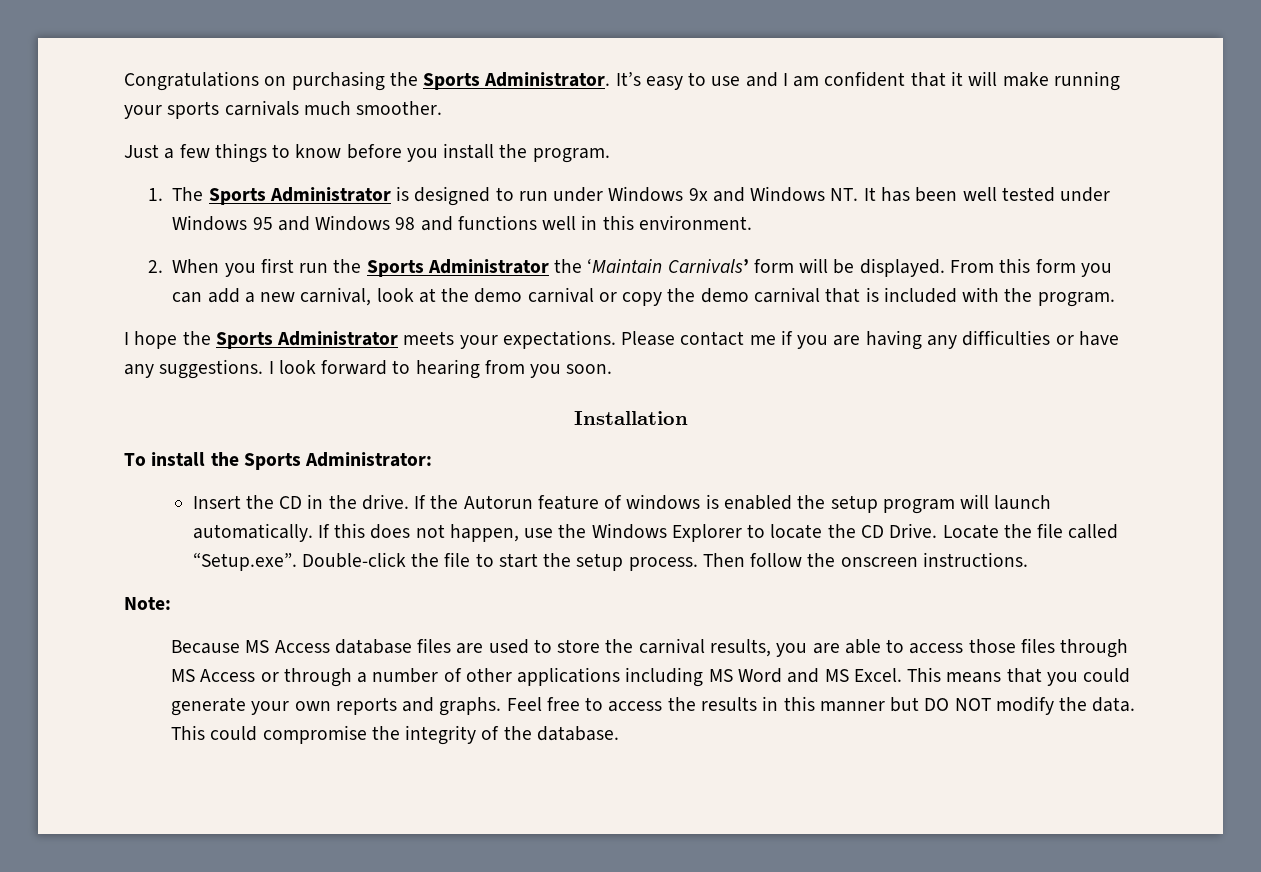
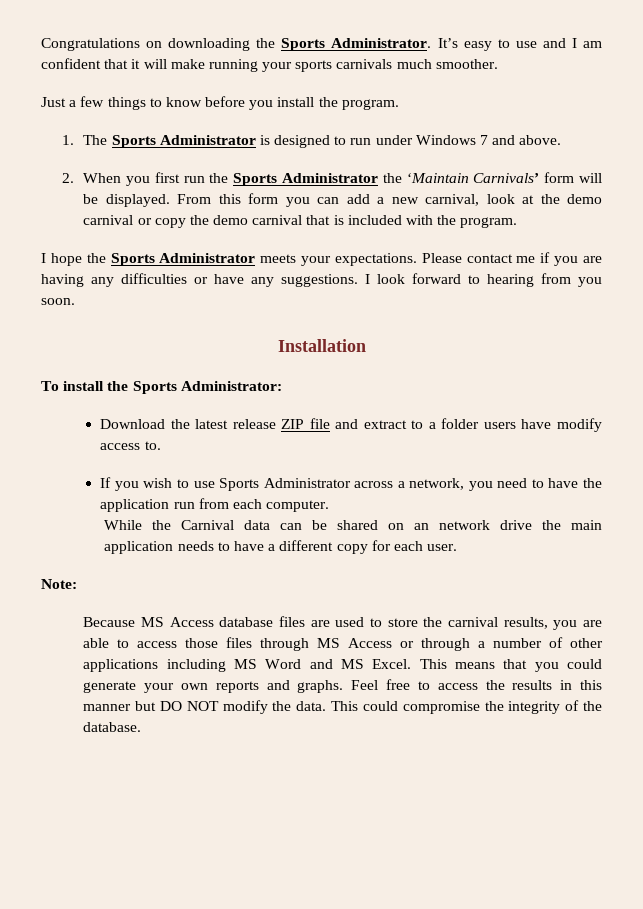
[291,71,385,91] purchasing -> [168,38,251,51] downloading
[688,186,1111,202] [172,215,752,231] 9x and Windows NT. It has been well tested under Windows 95 and Windows 98 and functions well in this environment. -> [479,135,562,145] 7 and above.
[192,494,1052,514] [192,523,1119,542] [192,552,1028,571] Insert the CD in the drive. If the Autorun feature of windows is enabled the setup program will launch automatically. If this does not happen, use the Windows Explorer to locate the CD Drive. Locate the file called “Setup.exe”. Double-click the file to start the setup process. Then follow the onscreen instructions. -> [100,418,602,432] [100,441,161,450] [100,477,603,491] [100,498,330,512] [104,520,602,530] [104,540,458,554] Download the latest release ZIP file and extract to a folder users have modify access to. // If you wish to use Sports Administrator across a network, you need to have the application run from each computer. // While the Carnival data can be shared on an network drive the main application needs to have a different copy for each user.

